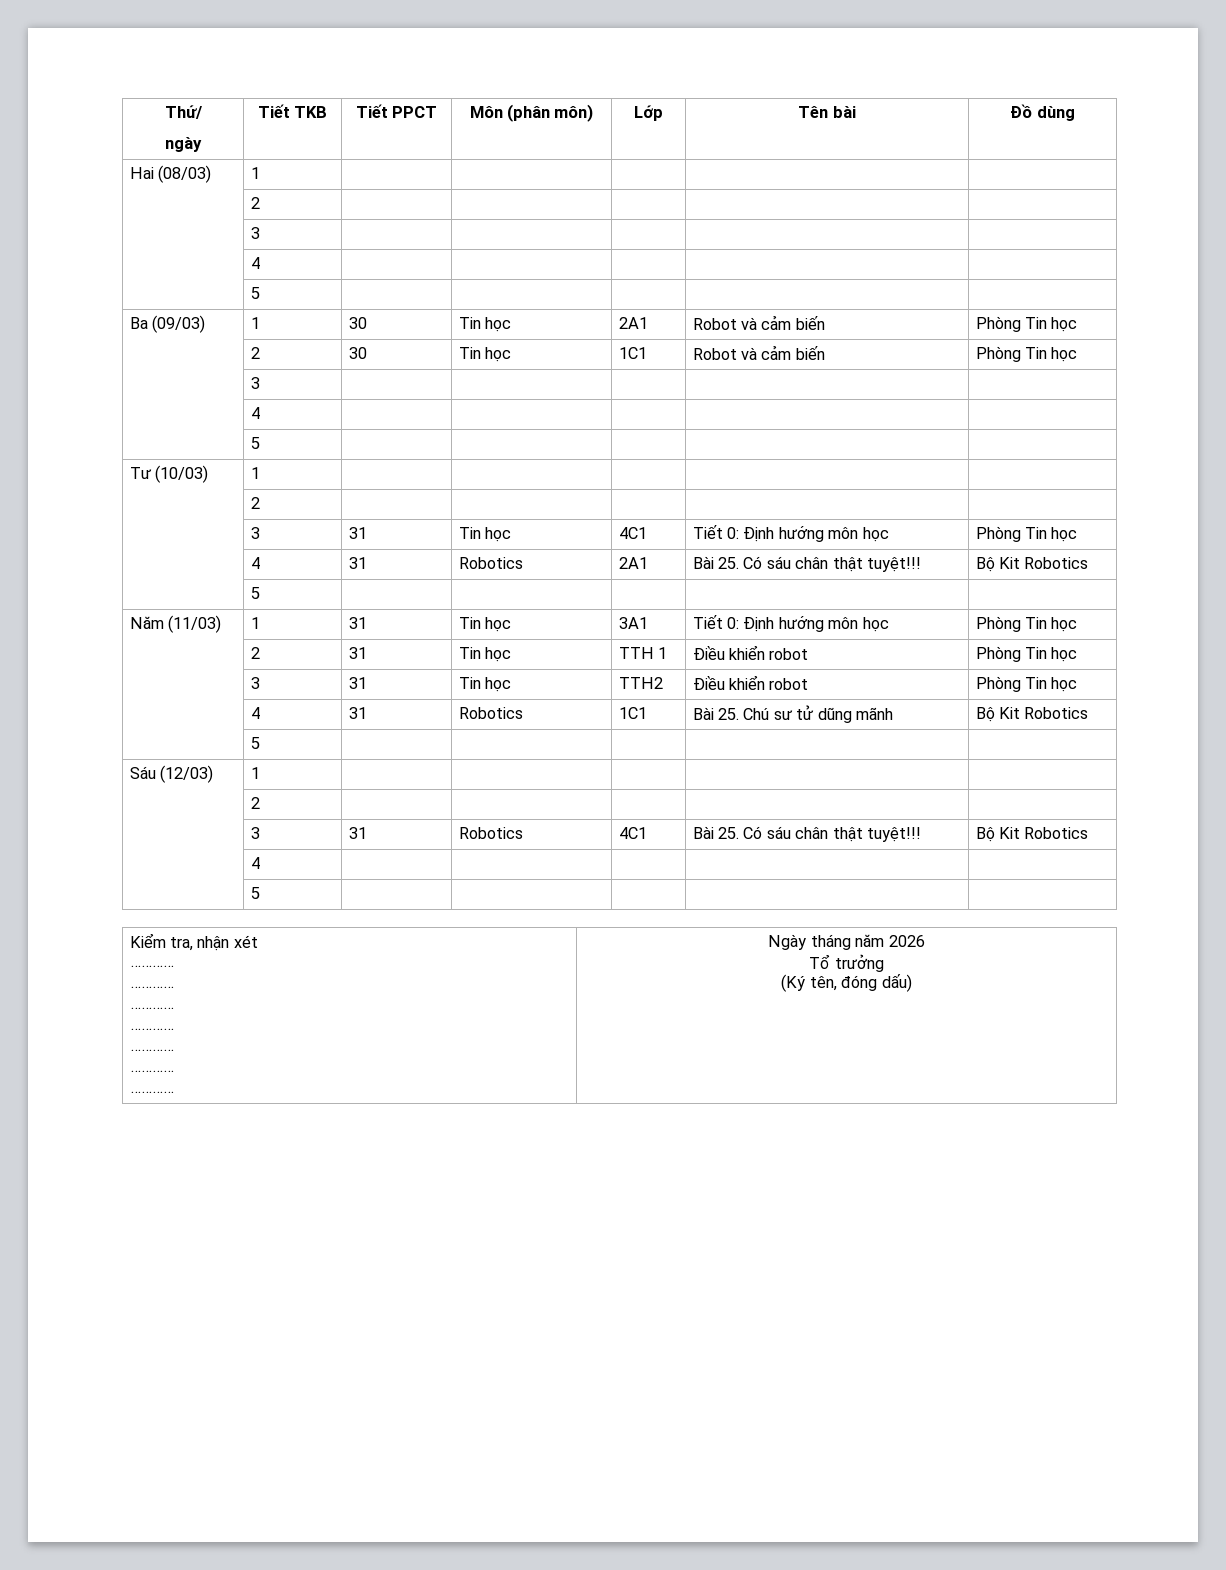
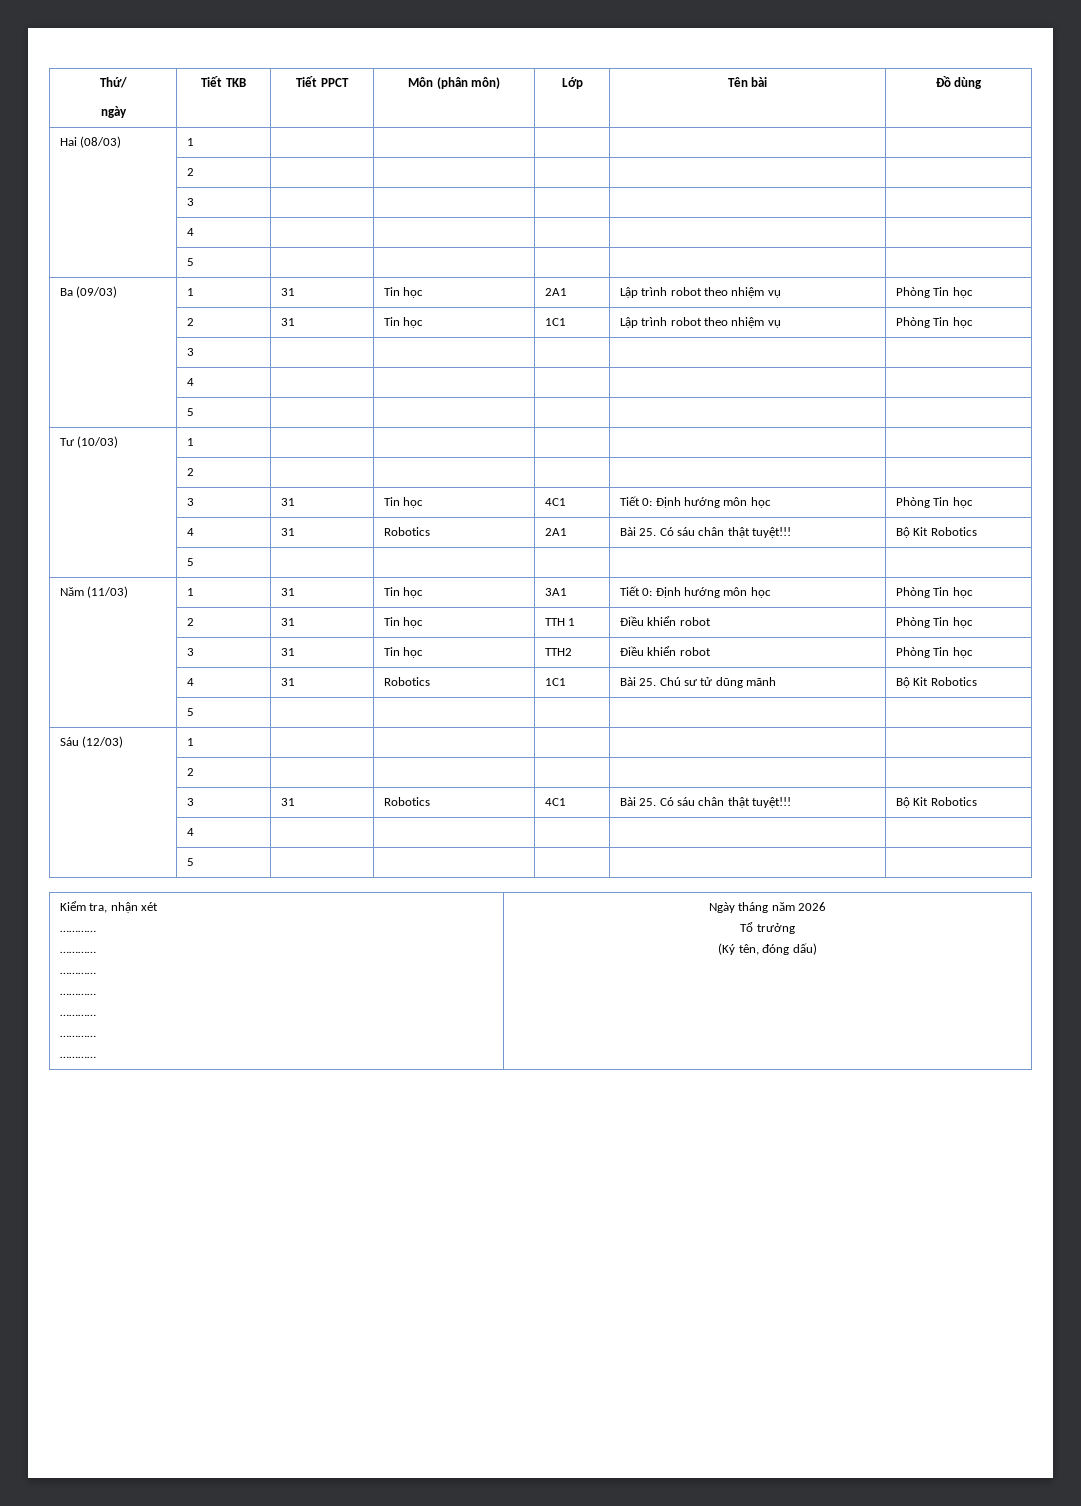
[348,317,367,329] 30 -> [280,288,295,296] 31
[692,315,825,330] [975,316,1078,332] [250,347,260,359] [348,347,367,359] Robot và cảm biến | Phòng Tin học // | 2 | 30 -> [619,287,781,298] [895,287,973,298] [186,318,194,326] [280,318,295,326] Lập trình robot theo nhiệm vụ | Phòng Tin học // | 2 | 31
[692,345,825,360] Robot và cảm biến -> [619,317,781,328] Lập trình robot theo nhiệm vụ

